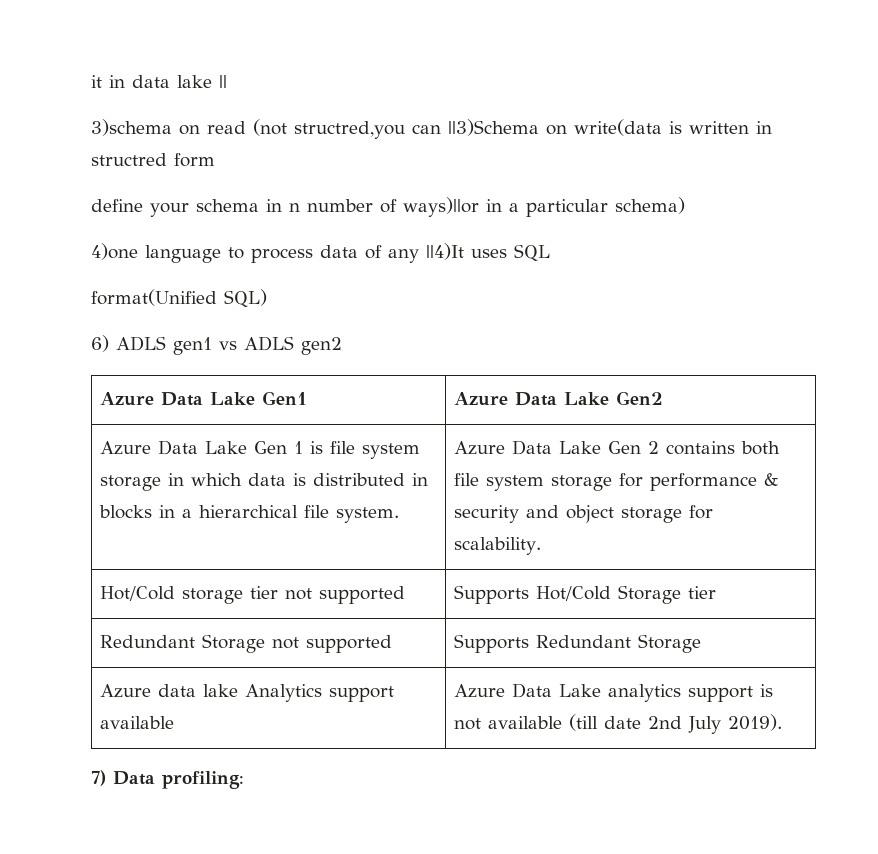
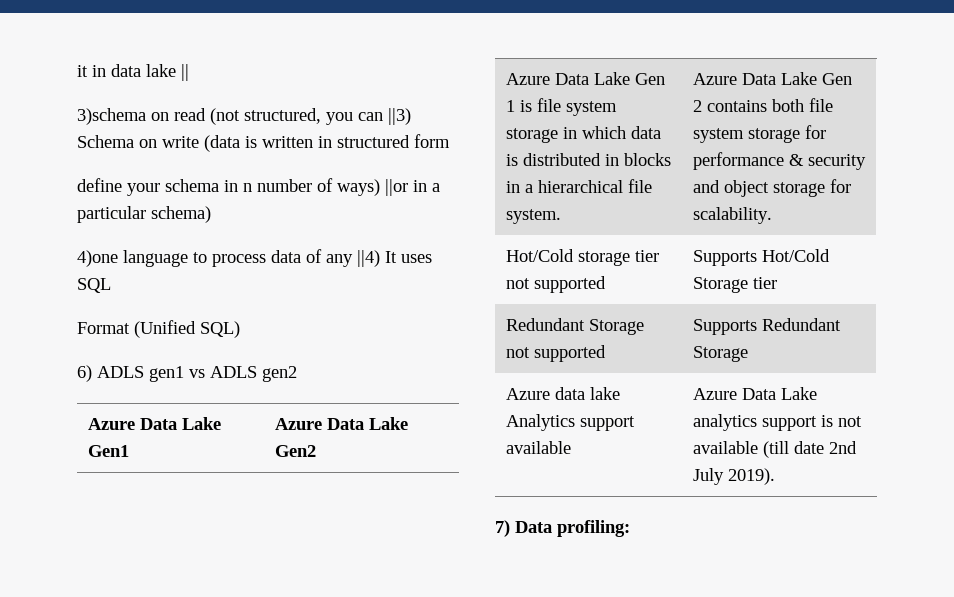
[294,119,662,139] structred,you can ||3)Schema on write(data -> [244,108,411,125] [77,135,240,152] structured, you can ||3) Schema on write (data
[91,153,167,166] structred -> [337,135,410,148] structured
[403,197,479,217] ways)||or -> [337,179,408,196] ways) ||or
[426,243,464,260] ||4)It -> [357,250,397,267] ||4) It
[91,289,217,306] format(Unified -> [77,320,196,338] Format (Unified

